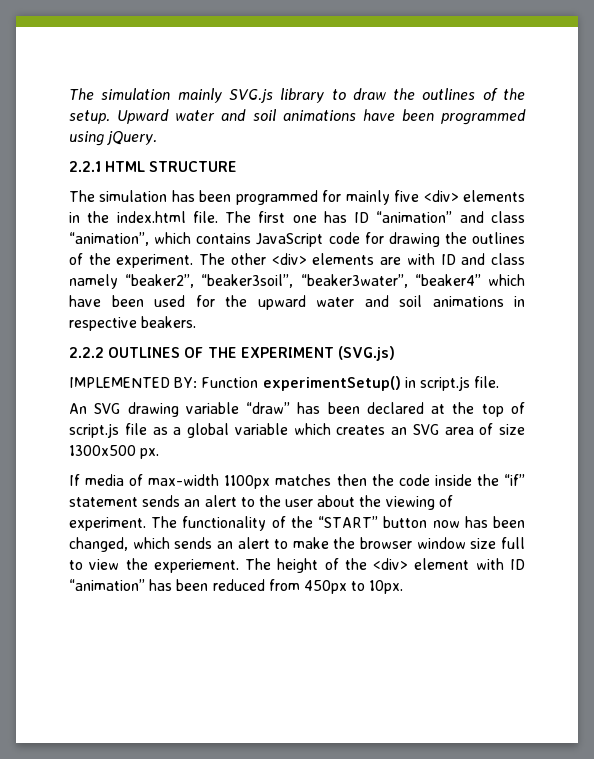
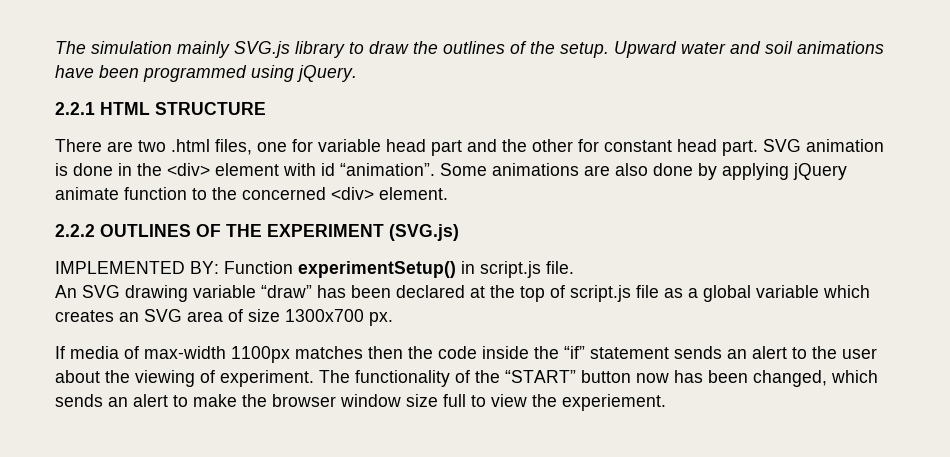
[69,190,525,205] [69,211,525,223] [69,232,525,247] [69,253,526,268] [69,274,525,289] [69,295,525,310] [69,316,197,331] The simulation has been programmed for mainly five <div> elements in the index.html file. The first one has ID “animation” and class “animation”, which contains JavaScript code for drawing the outlines of the experiment. The other <div> elements are with ID and class namely “beaker2”, “beaker3soil”, “beaker3water”, “beaker4” which have been used for the upward water and soil animations in respective beakers. -> [55,139,884,156] [55,163,847,180] [55,187,448,200] There are two .html files, one for variable head part and the other for constant head part. SVG animation is done in the <div> element with id “animation”. Some animations are also done by applying jQuery animate function to the concerned <div> element.
[69,445,136,456] 1300x500 -> [285,309,364,322] 1300x700
[245,558,525,573] [69,579,404,594] The height of the <div> element with ID “animation” has been reduced from 450px to 10px. -> (666, 402) none

